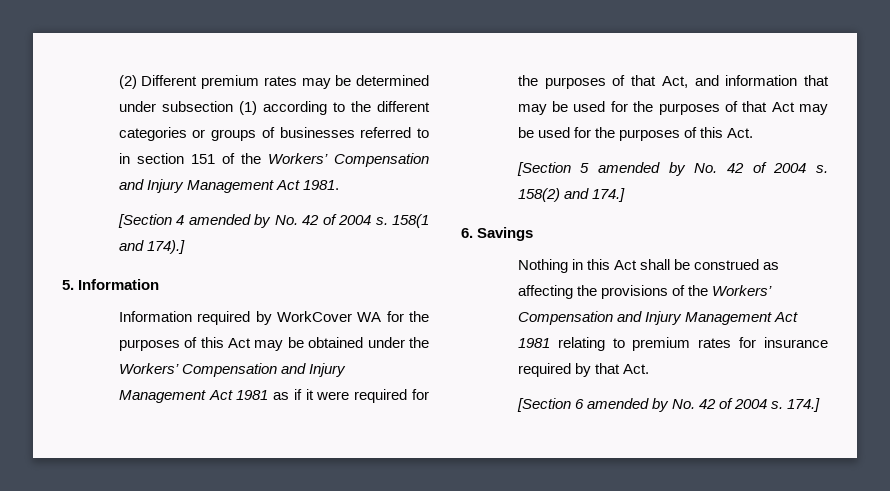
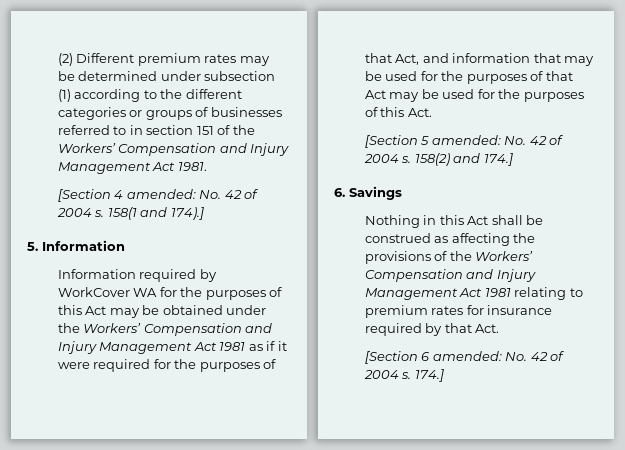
[188,214,272,228] amended by -> [126,189,196,199] amended:
[598,162,686,176] amended by -> [431,135,501,145] amended:
[586,398,669,412] amended by -> [432,351,502,361] amended:

